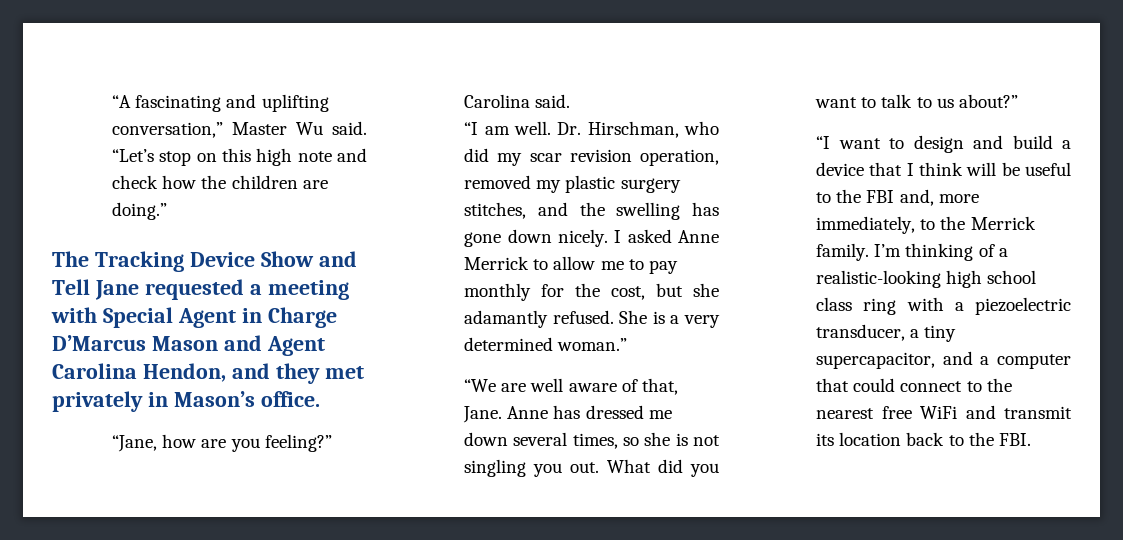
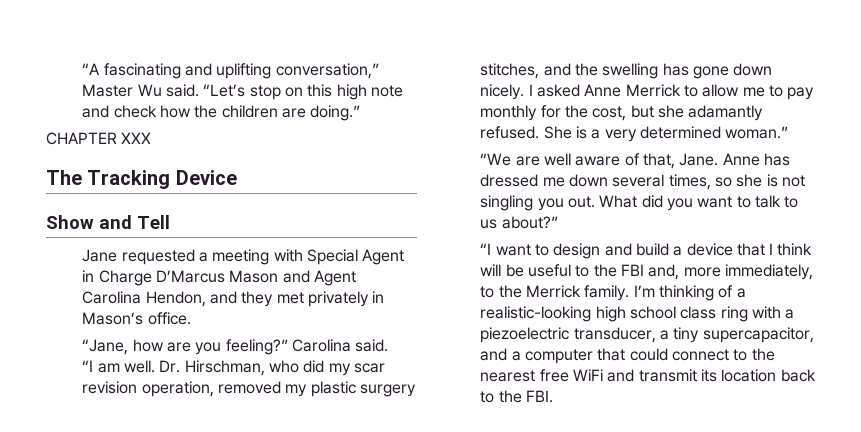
(168, 211) none -> [46,132,152,145] // CHAPTER XXX
(255, 259) none -> (237, 177) //
(90, 287) none -> (170, 222) //

